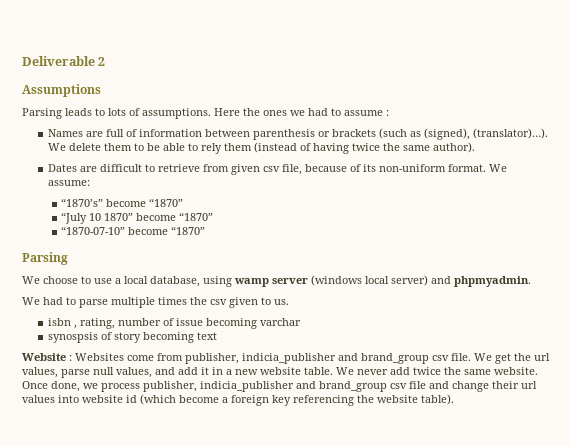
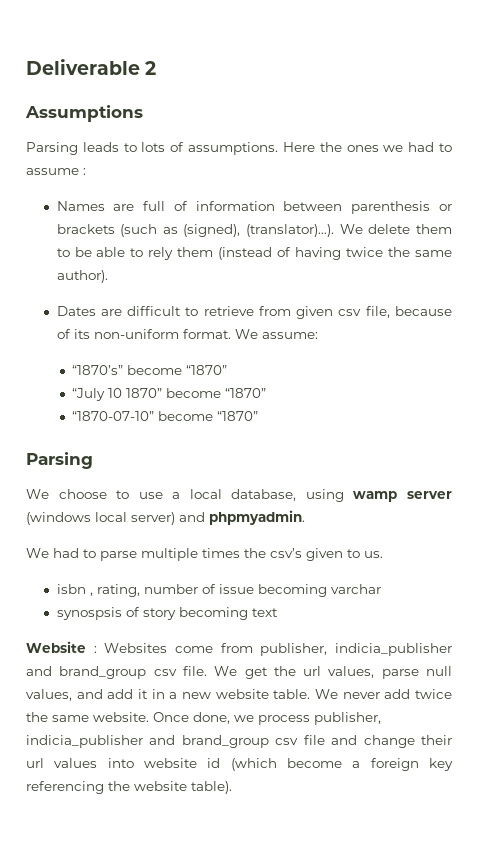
[210,299,227,305] csv -> [270,548,302,558] csv’s

